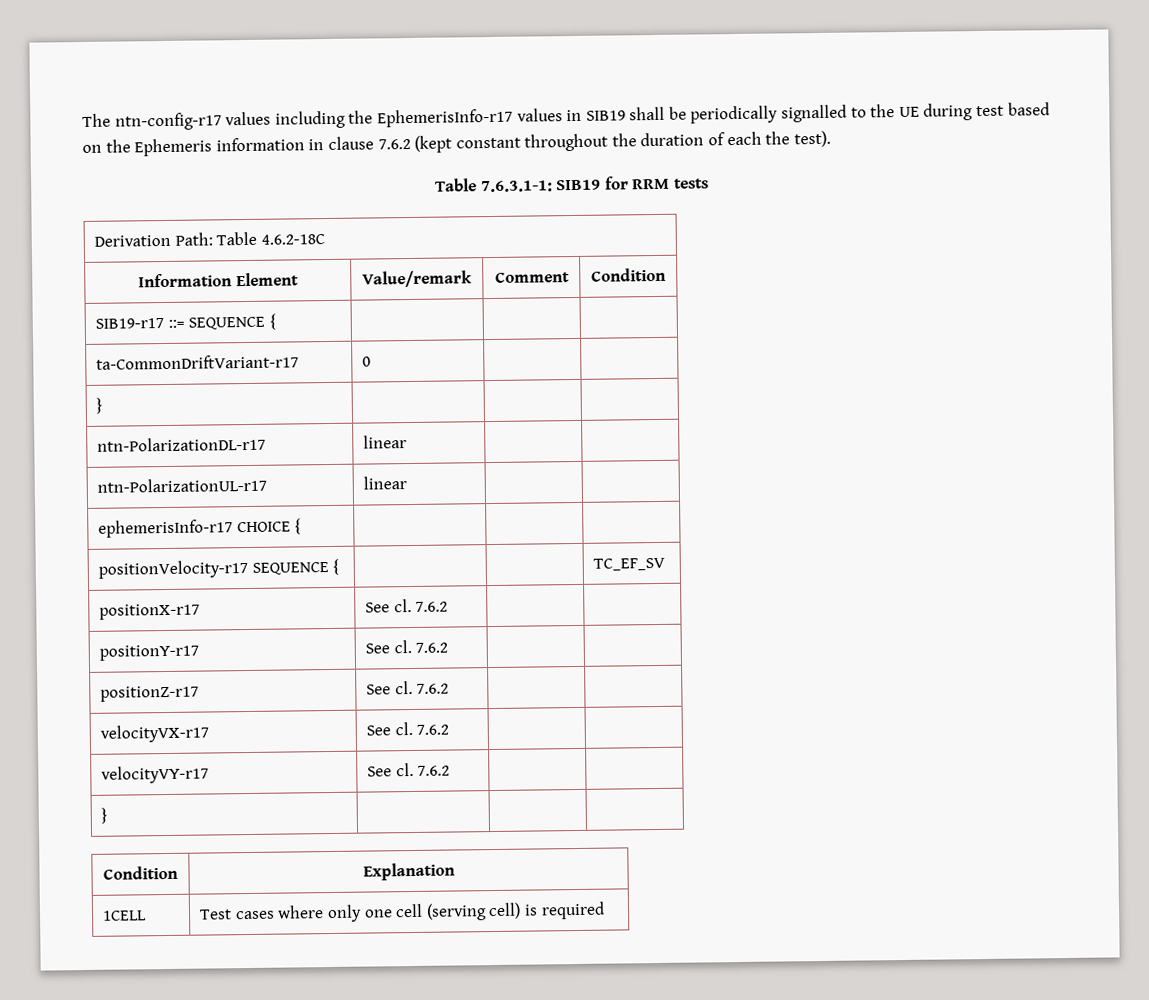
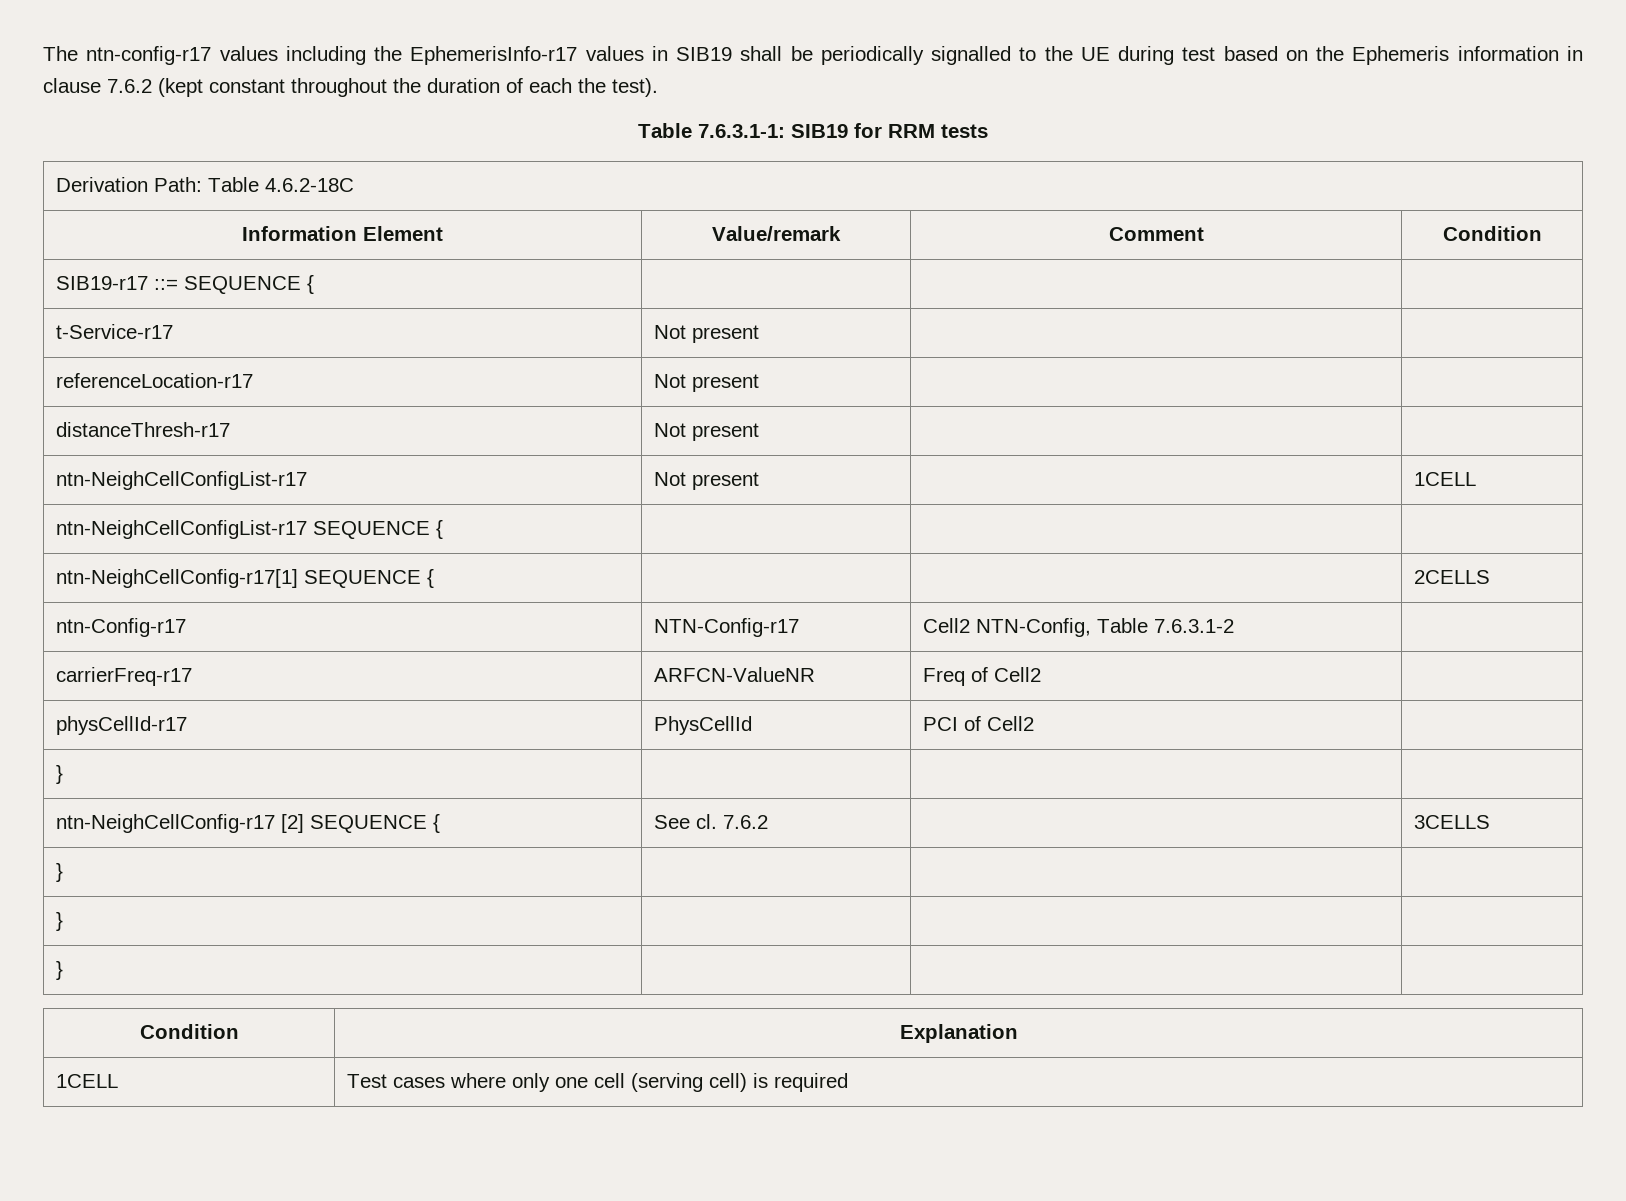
[96,354,300,370] [362,356,372,367] [96,397,104,414] [97,436,267,452] [363,435,408,449] [97,477,268,493] [363,476,408,490] [98,518,302,538] [98,558,340,579] [593,557,666,571] [99,603,201,620] [365,599,449,613] [99,644,200,661] [365,639,449,654] [100,685,200,702] [366,680,450,695] [100,724,210,743] [366,721,450,736] [101,765,210,784] [367,762,451,777] ta-CommonDriftVariant-r17 | 0 | | // } | | | // ntn-PolarizationDL-r17 | linear | | // ntn-PolarizationUL-r17 | linear | | // ephemerisInfo-r17 CHOICE { | | | // positionVelocity-r17 SEQUENCE { | | | TC_EF_SV // positionX-r17 | See cl. 7.6.2 | | // positionY-r17 | See cl. 7.6.2 | | // positionZ-r17 | See cl. 7.6.2 | | // velocityVX-r17 | See cl. 7.6.2 | | // velocityVY-r17 | See cl. 7.6.2 -> [55,324,173,339] [653,325,759,343] [55,373,253,388] [653,374,759,392] [55,422,230,437] [653,423,759,441] [55,471,307,490] [653,472,759,490] [1413,472,1476,486] [55,520,443,539] [55,569,434,588] [1413,570,1490,584] [55,618,186,637] [653,618,799,637] [922,618,1234,637] [55,667,192,686] [653,667,815,682] [922,667,1041,686] [55,716,187,735] [653,716,752,735] [922,716,1034,731] [55,765,63,784] [55,814,440,833] [653,814,768,829] [1413,815,1490,829] [55,863,63,882] [55,912,63,931] t-Service-r17 | Not present | | // referenceLocation-r17 | Not present | | // distanceThresh-r17 | Not present | | // ntn-NeighCellConfigList-r17 | Not present | | 1CELL // ntn-NeighCellConfigList-r17 SEQUENCE { | | | // ntn-NeighCellConfig-r17[1] SEQUENCE { | | | 2CELLS // ntn-Config-r17 | NTN-Config-r17 | Cell2 NTN-Config, Table 7.6.3.1-2 | // carrierFreq-r17 | ARFCN-ValueNR | Freq of Cell2 | // physCellId-r17 | PhysCellId | PCI of Cell2 | // } | | | // ntn-NeighCellConfig-r17 [2] SEQUENCE { | See cl. 7.6.2 | | 3CELLS // } | | | // } |

